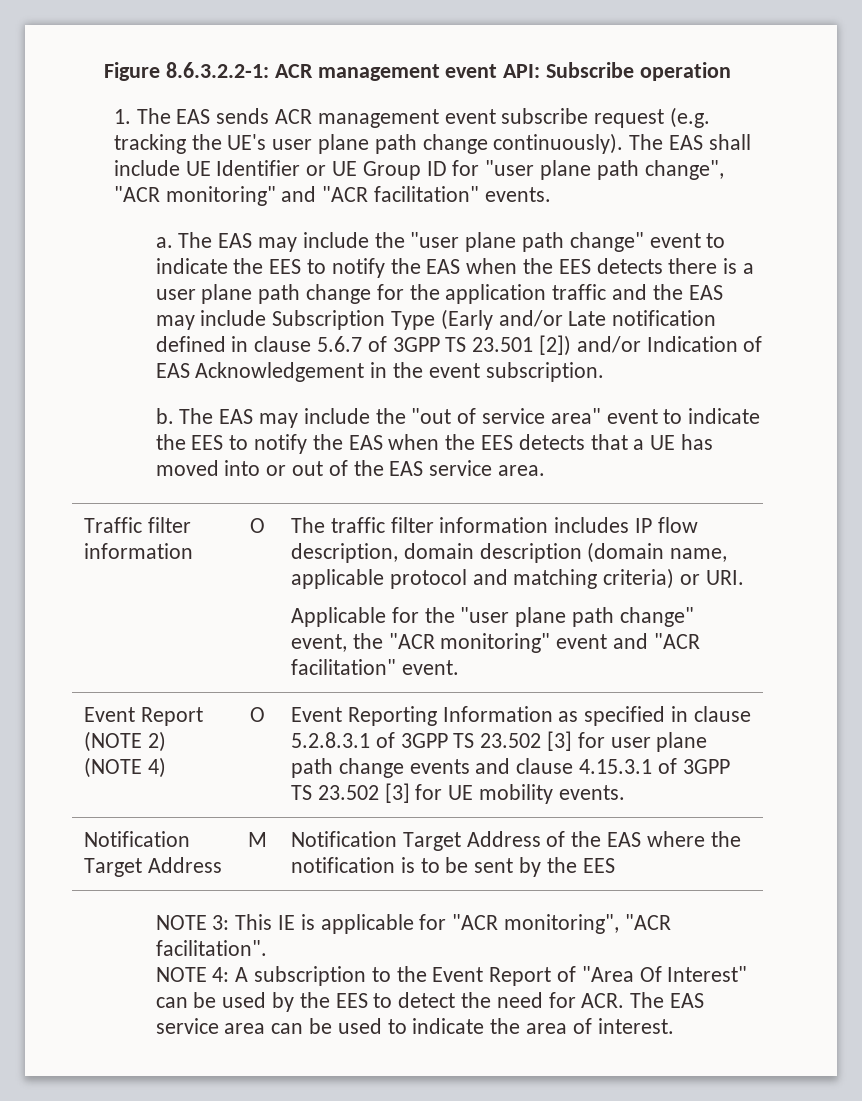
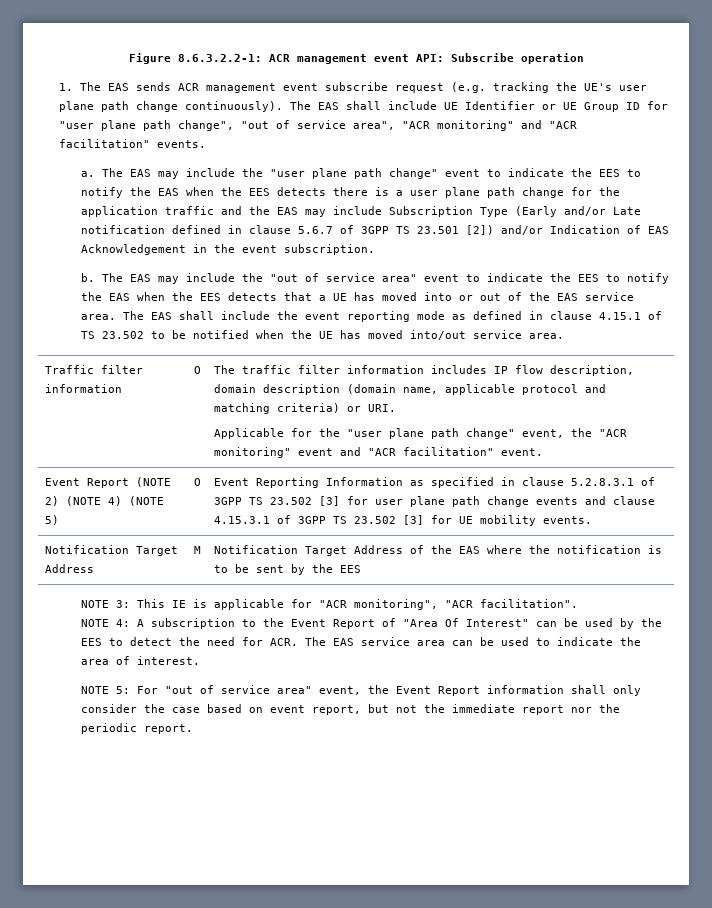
(724, 170) none -> [241,120,396,130] "out of service area",
(546, 470) none -> [122,311,662,322] [80,330,564,340] The EAS shall include the event reporting mode as defined in clause 4.15.1 of TS 23.502 to be notified when the UE has moved into/out service area.
(166, 767) none -> [128,496,164,506] [44,515,59,525] (NOTE 5)
(674, 1026) none -> [80,685,641,696] [80,704,620,715] [80,723,193,734] // NOTE 5: For "out of service area" event, the Event Report information shall only consider the case based on event report, but not the immediate report nor the periodic report.

